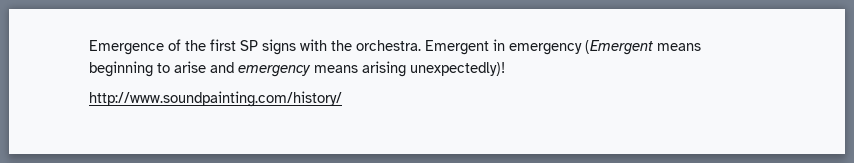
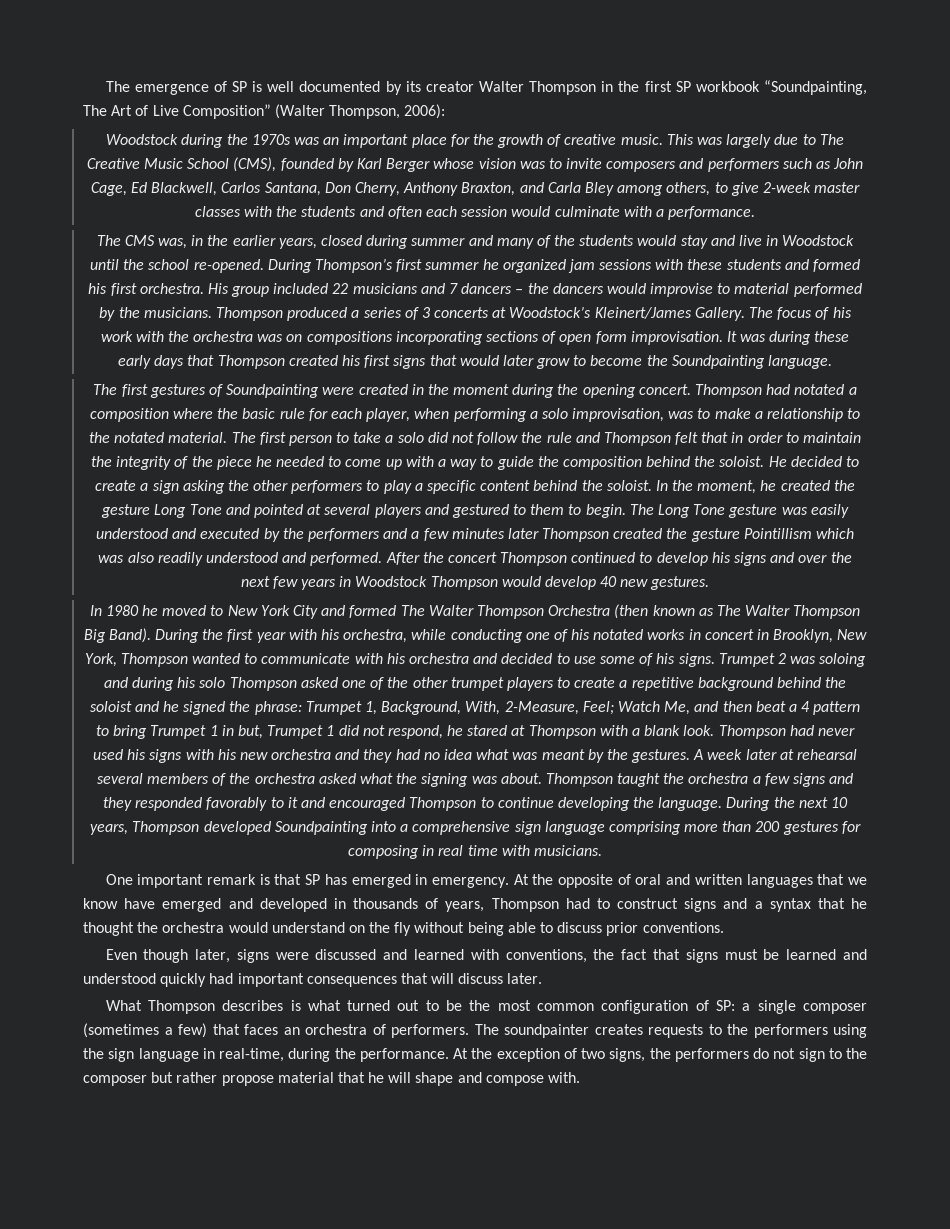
[89,39,701,55] [89,61,505,77] [89,91,342,107] Emergence of the first SP signs with the orchestra. Emergent in emergency (Emergent means beginning to arise and emergency means arising unexpectedly)! // http://www.soundpainting.com/history/ -> [105,80,867,95] [83,104,446,119] [106,134,844,148] [86,157,864,172] [90,182,861,196] [194,206,756,220] [96,235,855,249] [90,258,860,273] [88,283,862,297] [99,306,852,321] [100,331,850,345] [118,355,832,369] [93,384,857,398] [89,408,861,422] [88,432,862,446] [90,456,860,470] [95,480,855,494] [101,504,849,518] [96,528,854,542] [98,552,852,566] [240,576,710,590] [89,604,861,619] [83,628,868,643] [84,653,867,667] [103,677,847,691] [89,701,861,715] [96,725,855,739] [92,749,858,763] [96,773,854,787] [103,797,848,811] [90,821,861,835] [348,845,602,859] [105,874,868,888] [83,898,867,912] [83,922,724,936] [105,949,867,963] [83,973,543,987] [105,1000,868,1014] [83,1023,867,1038] [83,1048,867,1062] [83,1072,581,1086] The emergence of SP is well documented by its creator Walter Thompson in the first SP workbook “Soundpainting, The Art of Live Composition” (Walter Thompson, 2006): // Woodstock during the 1970s was an important place for the growth of creative music. This was largely due to The Creative Music School (CMS), founded by Karl Berger whose vision was to invite composers and performers such as John Cage, Ed Blackwell, Carlos Santana, Don Cherry, Anthony Braxton, and Carla Bley among others, to give 2-week master classes with the students and often each session would culminate with a performance. // The CMS was, in the earlier years, closed during summer and many of the students would stay and live in Woodstock until the school re-opened. During Thompson’s first summer he organized jam sessions with these students and formed his first orchestra. His group included 22 musicians and 7 dancers – the dancers would improvise to material performed by the musicians. Thompson produced a series of 3 concerts at Woodstock’s Kleinert/James Gallery. The focus of his work with the orchestra was on compositions incorporating sections of open form improvisation. It was during these early days that Thompson created his first signs that would later grow to become the Soundpainting language. // The first gestures of Soundpainting were created in the moment during the opening concert. Thompson had notated a composition where the basic rule for each player, when performing a solo improvisation, was to make a relationship to the notated material. The first person to take a solo did not follow the rule and Thompson felt that in order to maintain the integrity of the piece he needed to come up with a way to guide the composition behind the soloist. He decided to create a sign asking the other performers to play a specific content behind the soloist. In the moment, he created the gesture Long Tone and pointed at several players and gestured to them to begin. The Long Tone gesture was easily understood and executed by the performers and a few minutes later Thompson created the gesture Pointillism which was also readily understood and performed. After the concert Thompson continued to develop his signs and over the next few years in Woodstock Thompson would develop 40 new gestures. // In 1980 he moved to New York City and formed The Walter Thompson Orchestra (then known as The Walter Thompson Big Band). During the first year with his orchestra, while conducting one of his notated works in concert in Brooklyn, New York, Thompson wanted to communicate with his orchestra and decided to use some of his signs. Trumpet 2 was soloing and during his solo Thompson asked one of the other trumpet players to create a repetitive background behind the soloist and he signed the phrase: Trumpet 1, Background, With, 2-Measure, Feel; Watch Me, and then beat a 4 pattern to bring Trumpet 1 in but, Trumpet 1 did not respond, he stared at Thompson with a blank look. Thompson had never used his signs with his new orchestra and they had no idea what was meant by the gestures. A week later at rehearsal several members of the orchestra asked what the signing was about. Thompson taught the orchestra a few signs and they responded favorably to it and encouraged Thompson to continue developing the language. During the next 10 years, Thompson developed Soundpainting into a comprehensive sign language comprising more than 200 gestures for composing in real time with musicians. // One important remark is that SP has emerged in emergency. At the opposite of oral and written languages that we know have emerged and developed in thousands of years, Thompson had to construct signs and a syntax that he thought the orchestra would understand on the fly without being able to discuss prior conventions. // Even though later, signs were discussed and learned with conventions, the fact that signs must be learned and understood quickly had important consequences that will discuss later. // What Thompson describes is what turned out to be the most common configuration of SP: a single composer (sometimes a few) that faces an orchestra of performers. The soundpainter creates requests to the performers using the sign language in real-time, during the performance. At the exception of two signs, the performers do not sign to the composer but rather propose material that he will shape and compose with.

